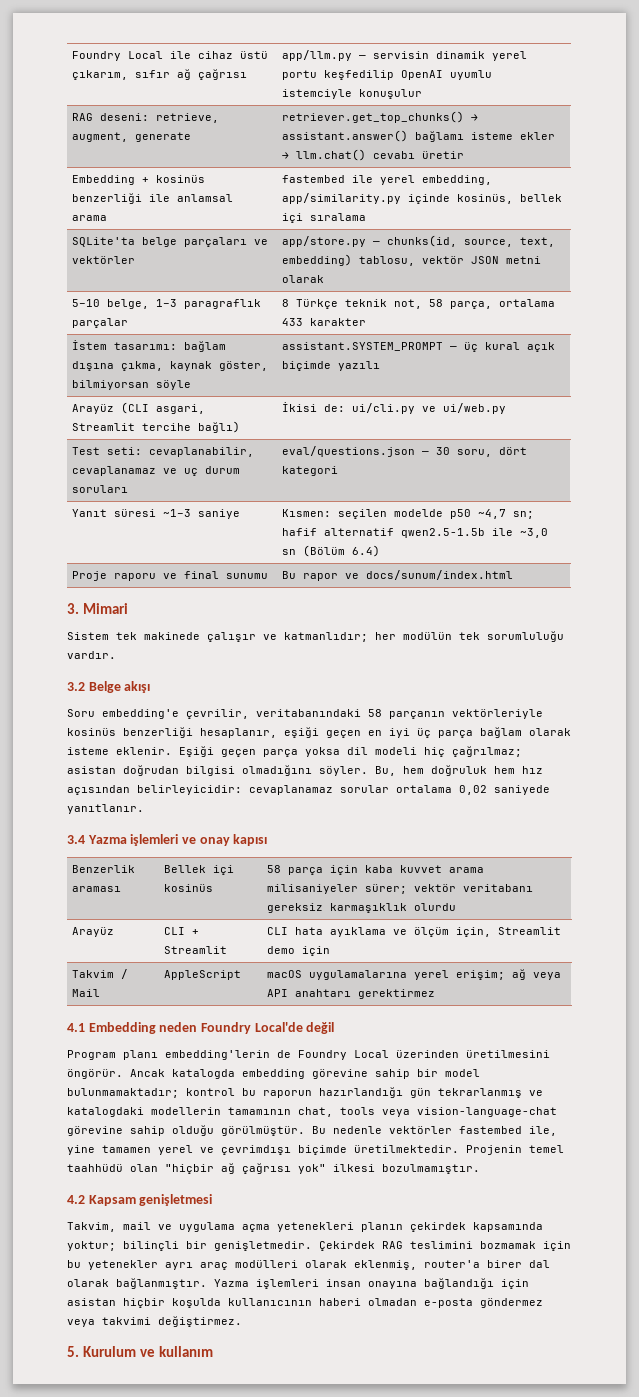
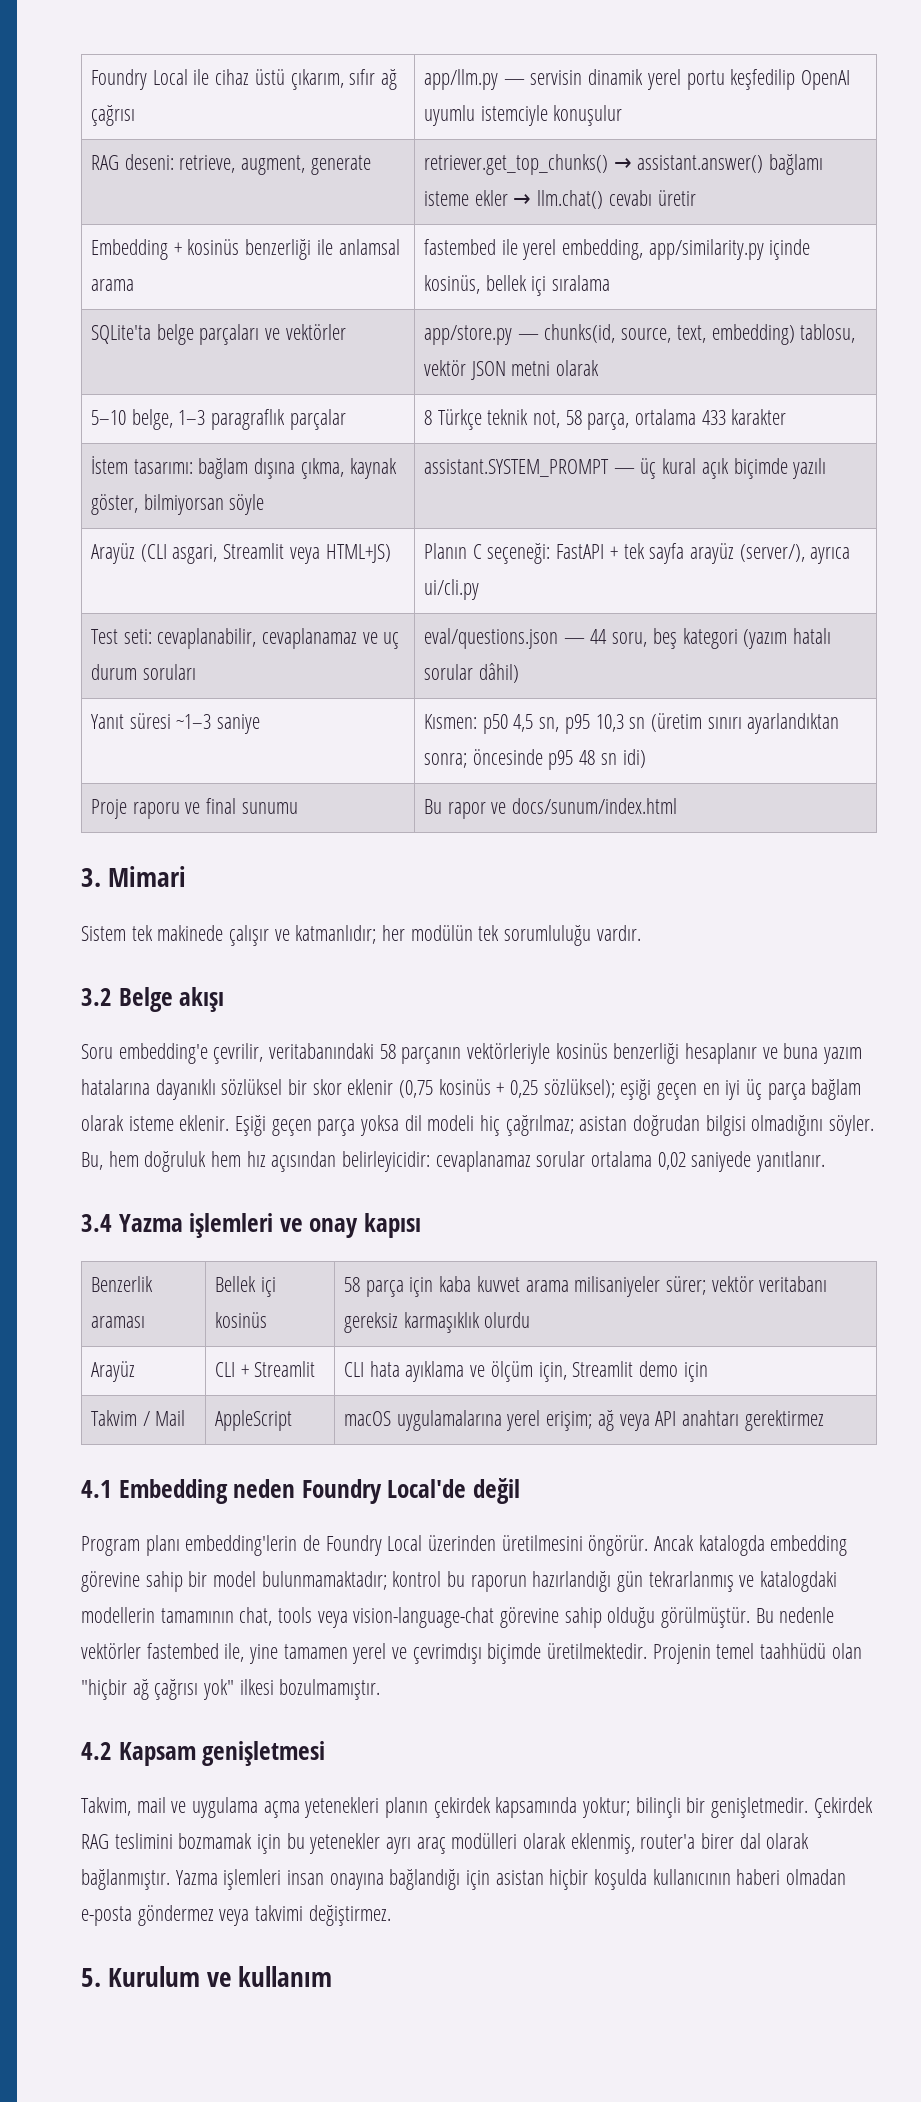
[141,421,240,433] [281,402,345,412] tercihe bağlı) | İkisi de: -> [289,544,391,564] [424,543,851,564] veya HTML+JS) | Planın C seçeneği: FastAPI + tek sayfa arayüz (server/), ayrıca
[421,403,506,414] ve ui/web.py -> (480, 589) none
[435,447,527,457] [281,466,338,476] 30 soru, dört kategori -> [590,628,831,649] [424,663,519,683] 44 soru, beş kategori (yazım hatalı sorular dâhil)
[337,509,534,519] [281,528,548,538] [281,545,380,557] seçilen modelde p50 ~4,7 sn; hafif alternatif qwen2.5-1.5b ile ~3,0 sn (Bölüm 6.4) -> [482,713,840,734] [424,749,646,770] p50 4,5 sn, p95 10,3 sn (üretim sınırı ayarlandıktan sonra; öncesinde p95 48 sn idi)
[200,728,277,738] hesaplanır, -> [685,1043,863,1064] [81,1079,615,1100] hesaplanır ve buna yazım hatalarına dayanıklı sözlüksel bir skor eklenir (0,75 kosinüs + 0,25 sözlüksel);

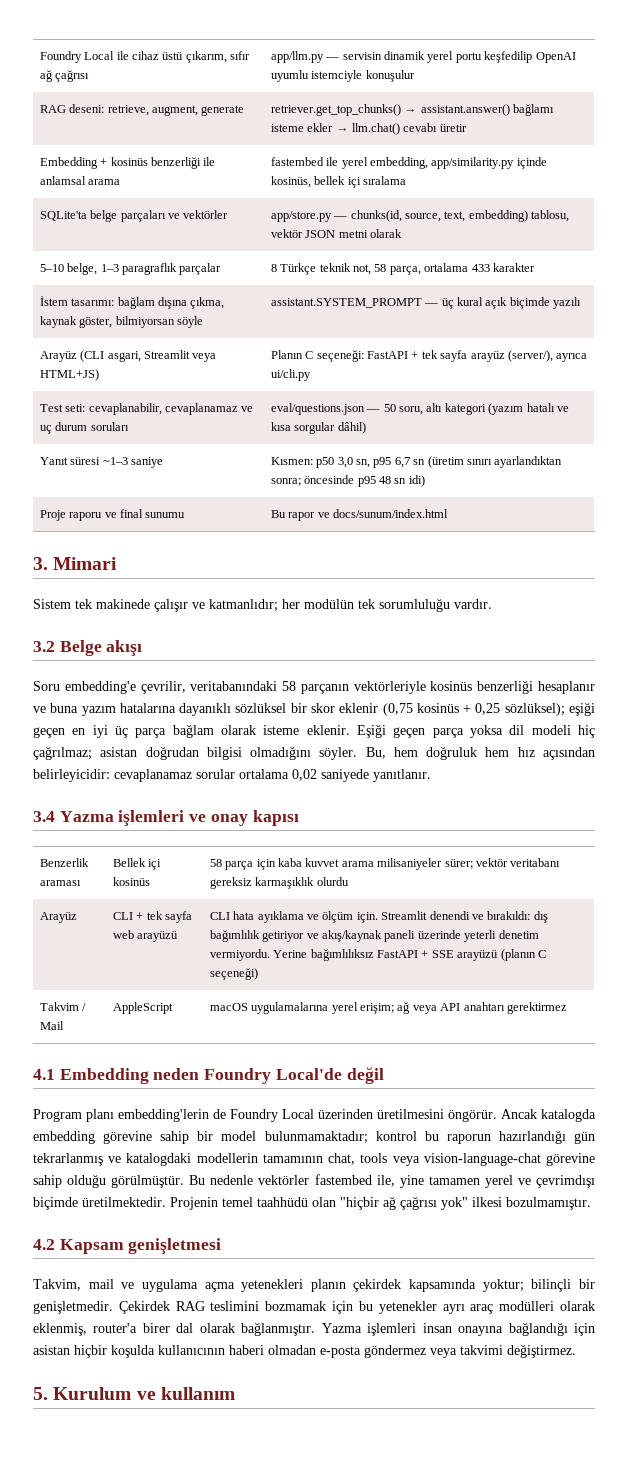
[590,628,831,649] [424,664,474,680] 44 soru, beş kategori (yazım hatalı sorular -> [383,403,569,415] [270,422,336,434] 50 soru, altı kategori (yazım hatalı ve kısa sorgular
[513,714,534,732] 4,5 -> [337,457,353,468] 3,0
[595,714,624,732] 10,3 -> [394,457,410,468] 6,7
[254,1361,316,1377] Streamlit -> [146,911,193,923] [112,930,179,942] tek sayfa web arayüzü
[538,1361,708,1382] için, Streamlit demo için -> [356,911,548,923] [209,930,539,942] [209,949,546,961] [209,968,258,980] için. Streamlit denendi ve bırakıldı: dış bağımlılık getiriyor ve akış/kaynak paneli üzerinde yeterli denetim vermiyordu. Yerine bağımlılıksız FastAPI + SSE arayüzü (planın C seçeneği)

